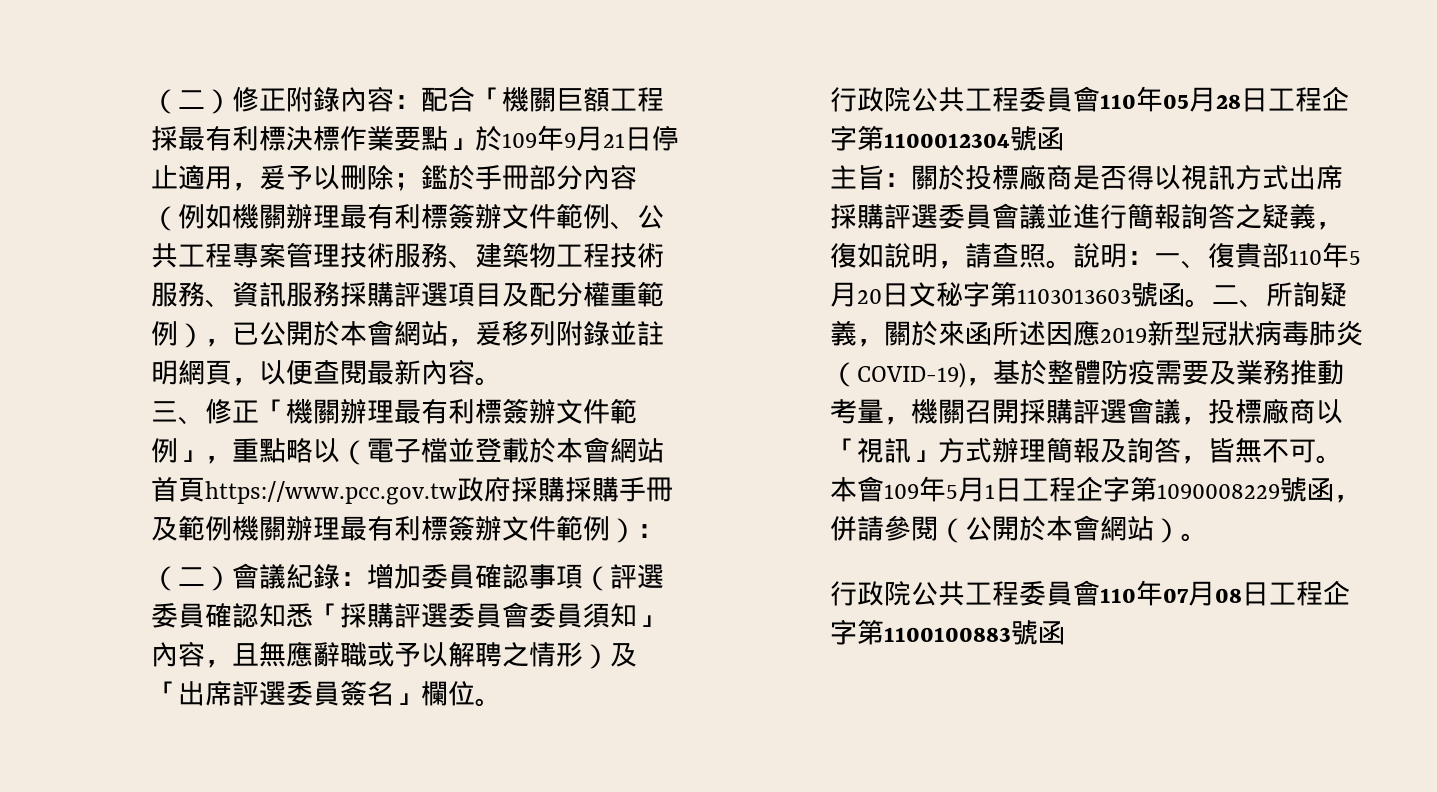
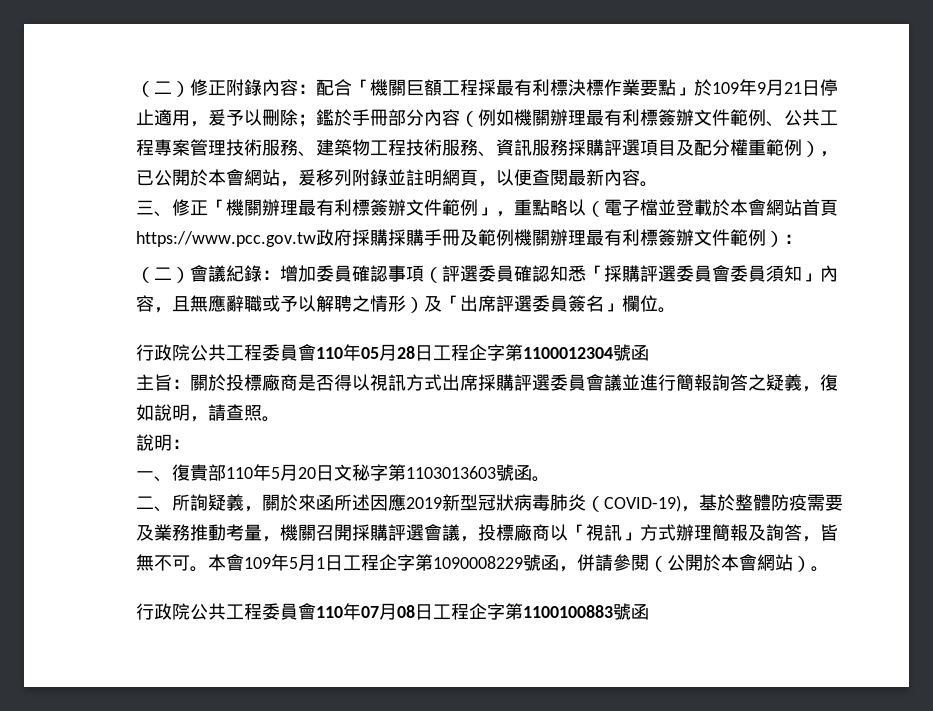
(1073, 264) none -> (281, 419) //
(1154, 258) none -> (191, 444) //
(1212, 303) none -> (551, 479) //

